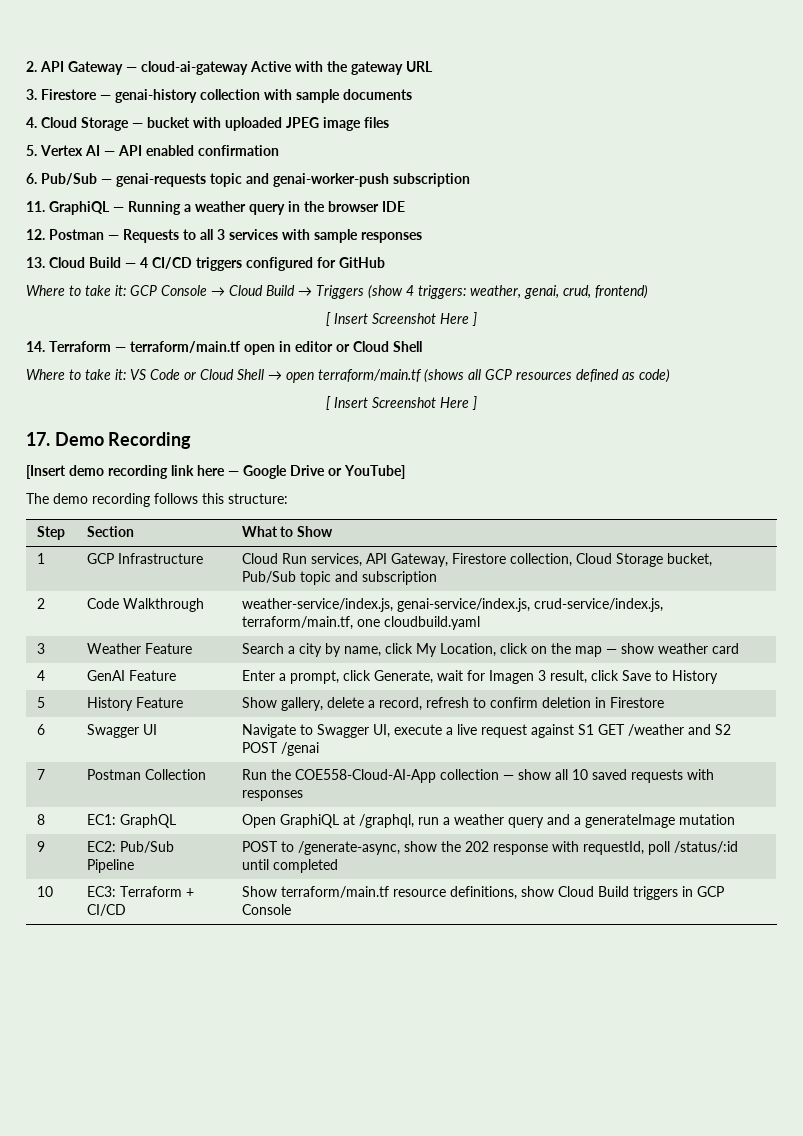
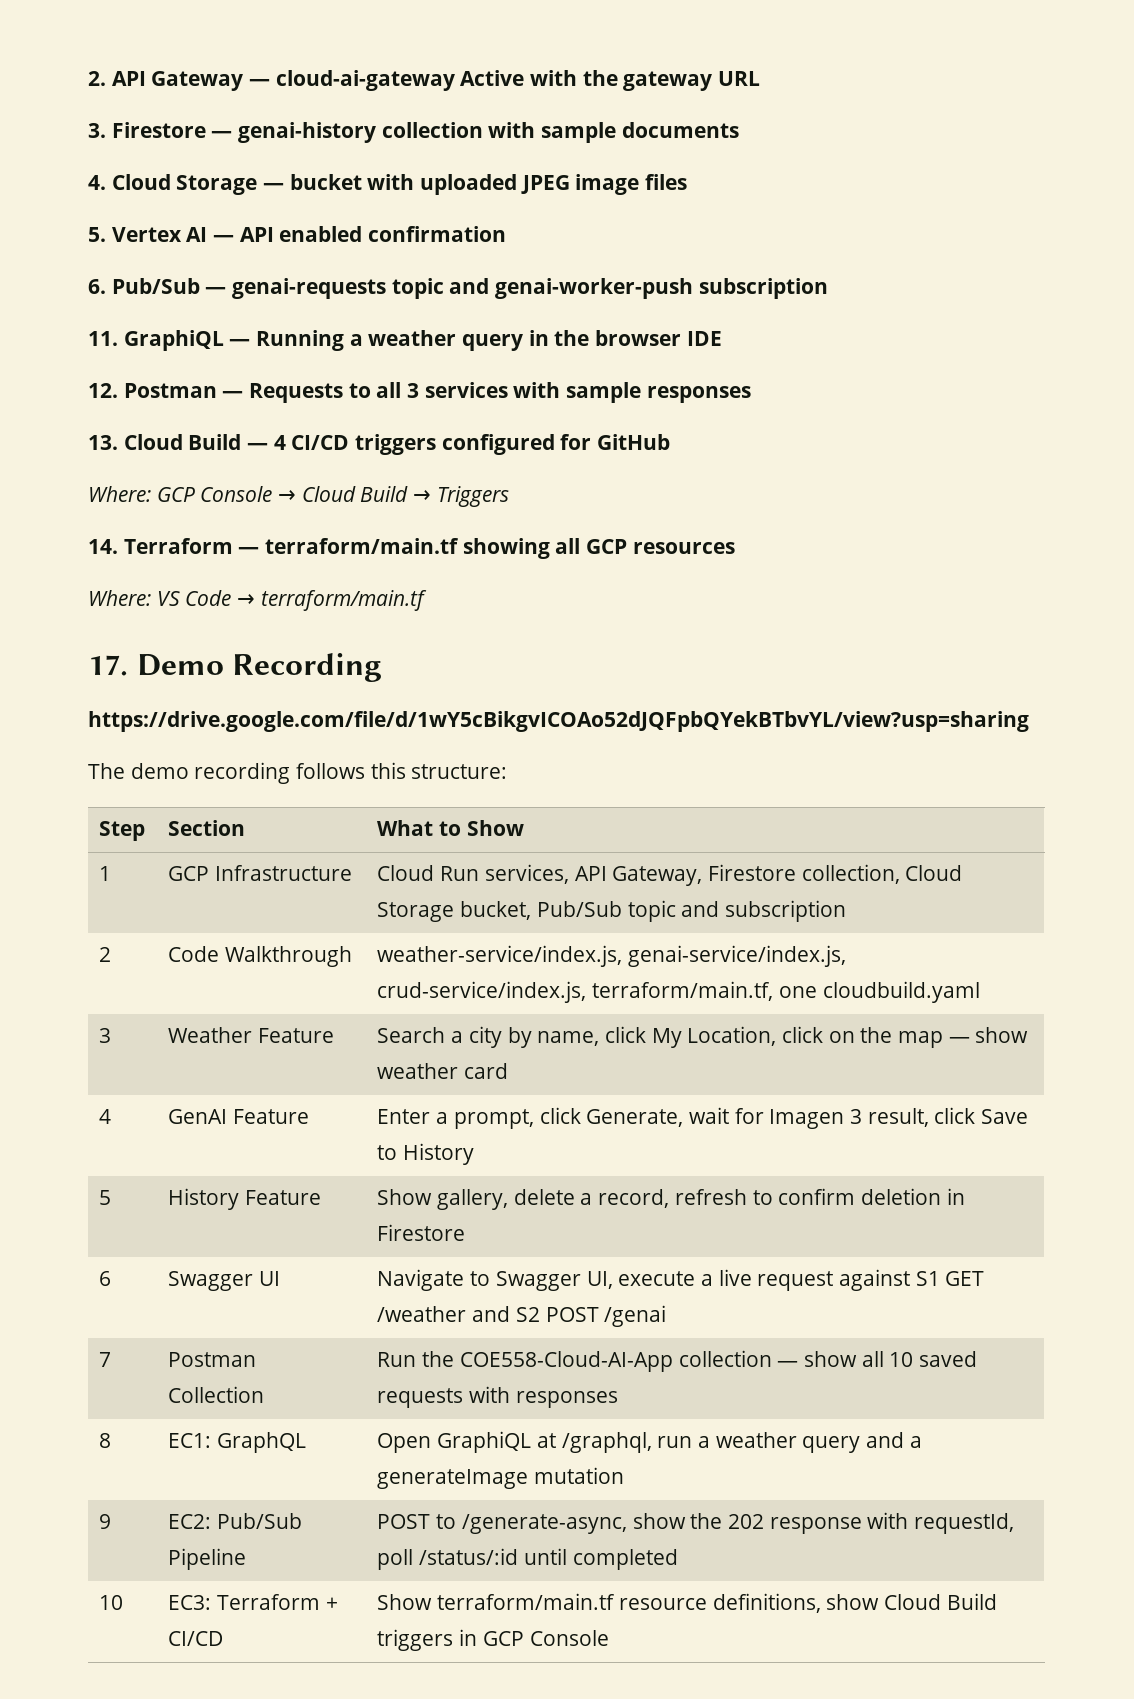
[26,285,126,296] Where to take it: -> [88,486,151,502] Where:
[368,285,648,299] [326,312,477,326] [26,341,422,355] [26,369,670,383] [326,396,477,410] [26,432,192,449] [26,465,405,479] (show 4 triggers: weather, genai, crud, frontend) // [ Insert Screenshot Here ] // 14. Terraform — terraform/main.tf open in editor or Cloud Shell // Where to take it: VS Code or Cloud Shell → open terraform/main.tf (shows all GCP resources defined as code) // [ Insert Screenshot Here ] // 17. Demo Recording // [Insert demo recording link here — Google Drive or YouTube] -> [88,538,735,559] [88,590,427,611] [88,653,383,682] [88,711,1029,732] // 14. Terraform — terraform/main.tf showing all GCP resources // Where: VS Code → terraform/main.tf // 17. Demo Recording // https://drive.google.com/file/d/1wY5cBikgvICOAo52dJQFpbQYekBTbvYL/view?usp=sharing

